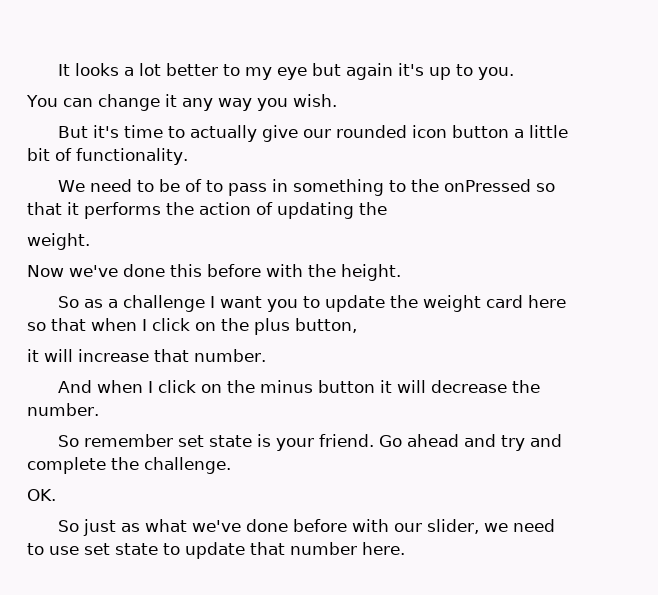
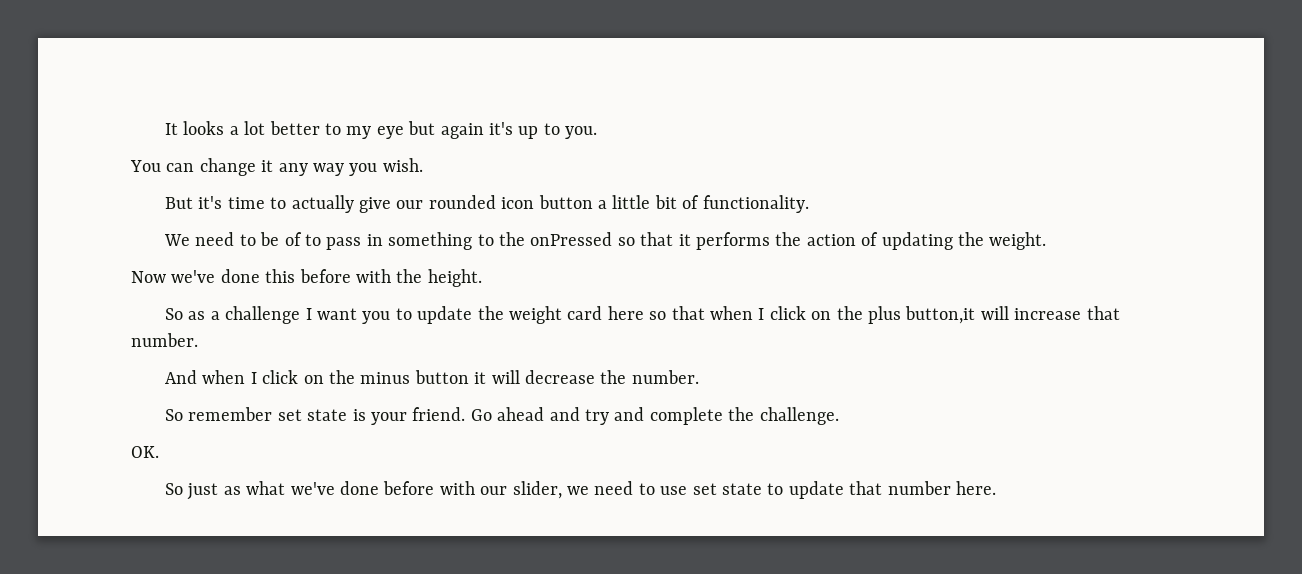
(387, 208) // -> (985, 239) none
[295,318,357,333] [27,349,39,362] button, // it -> [905,306,976,324] button,it

